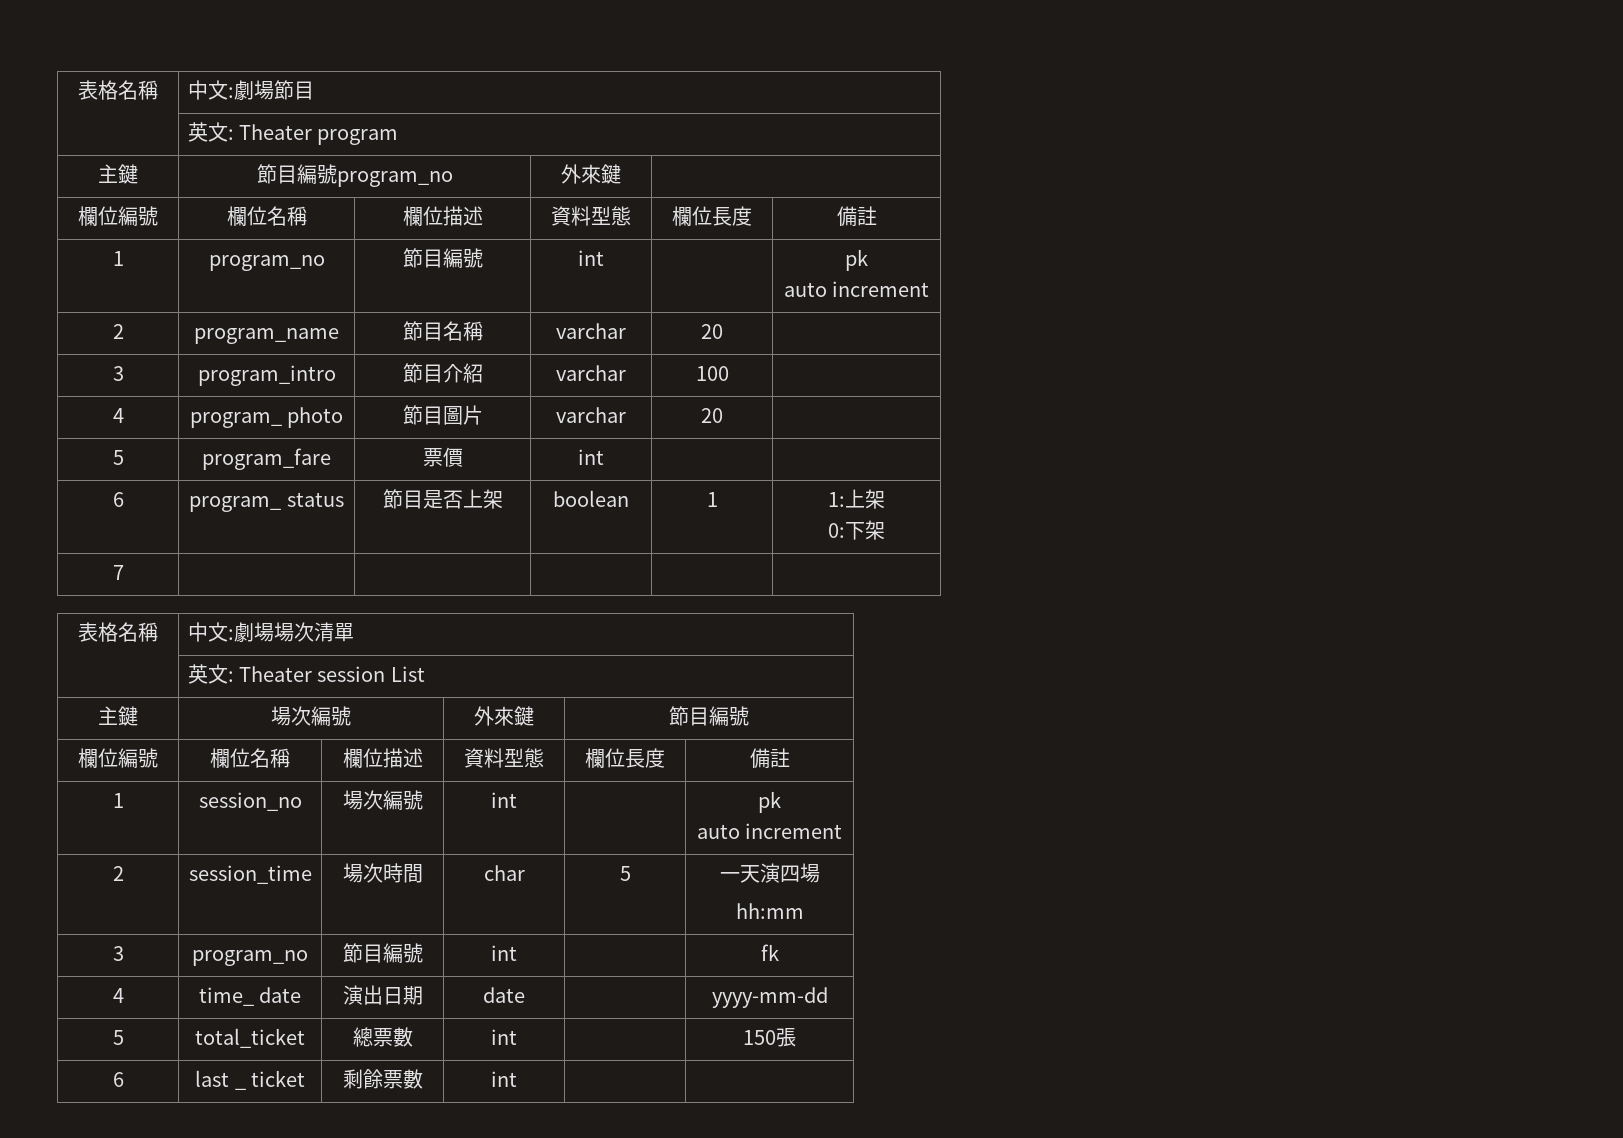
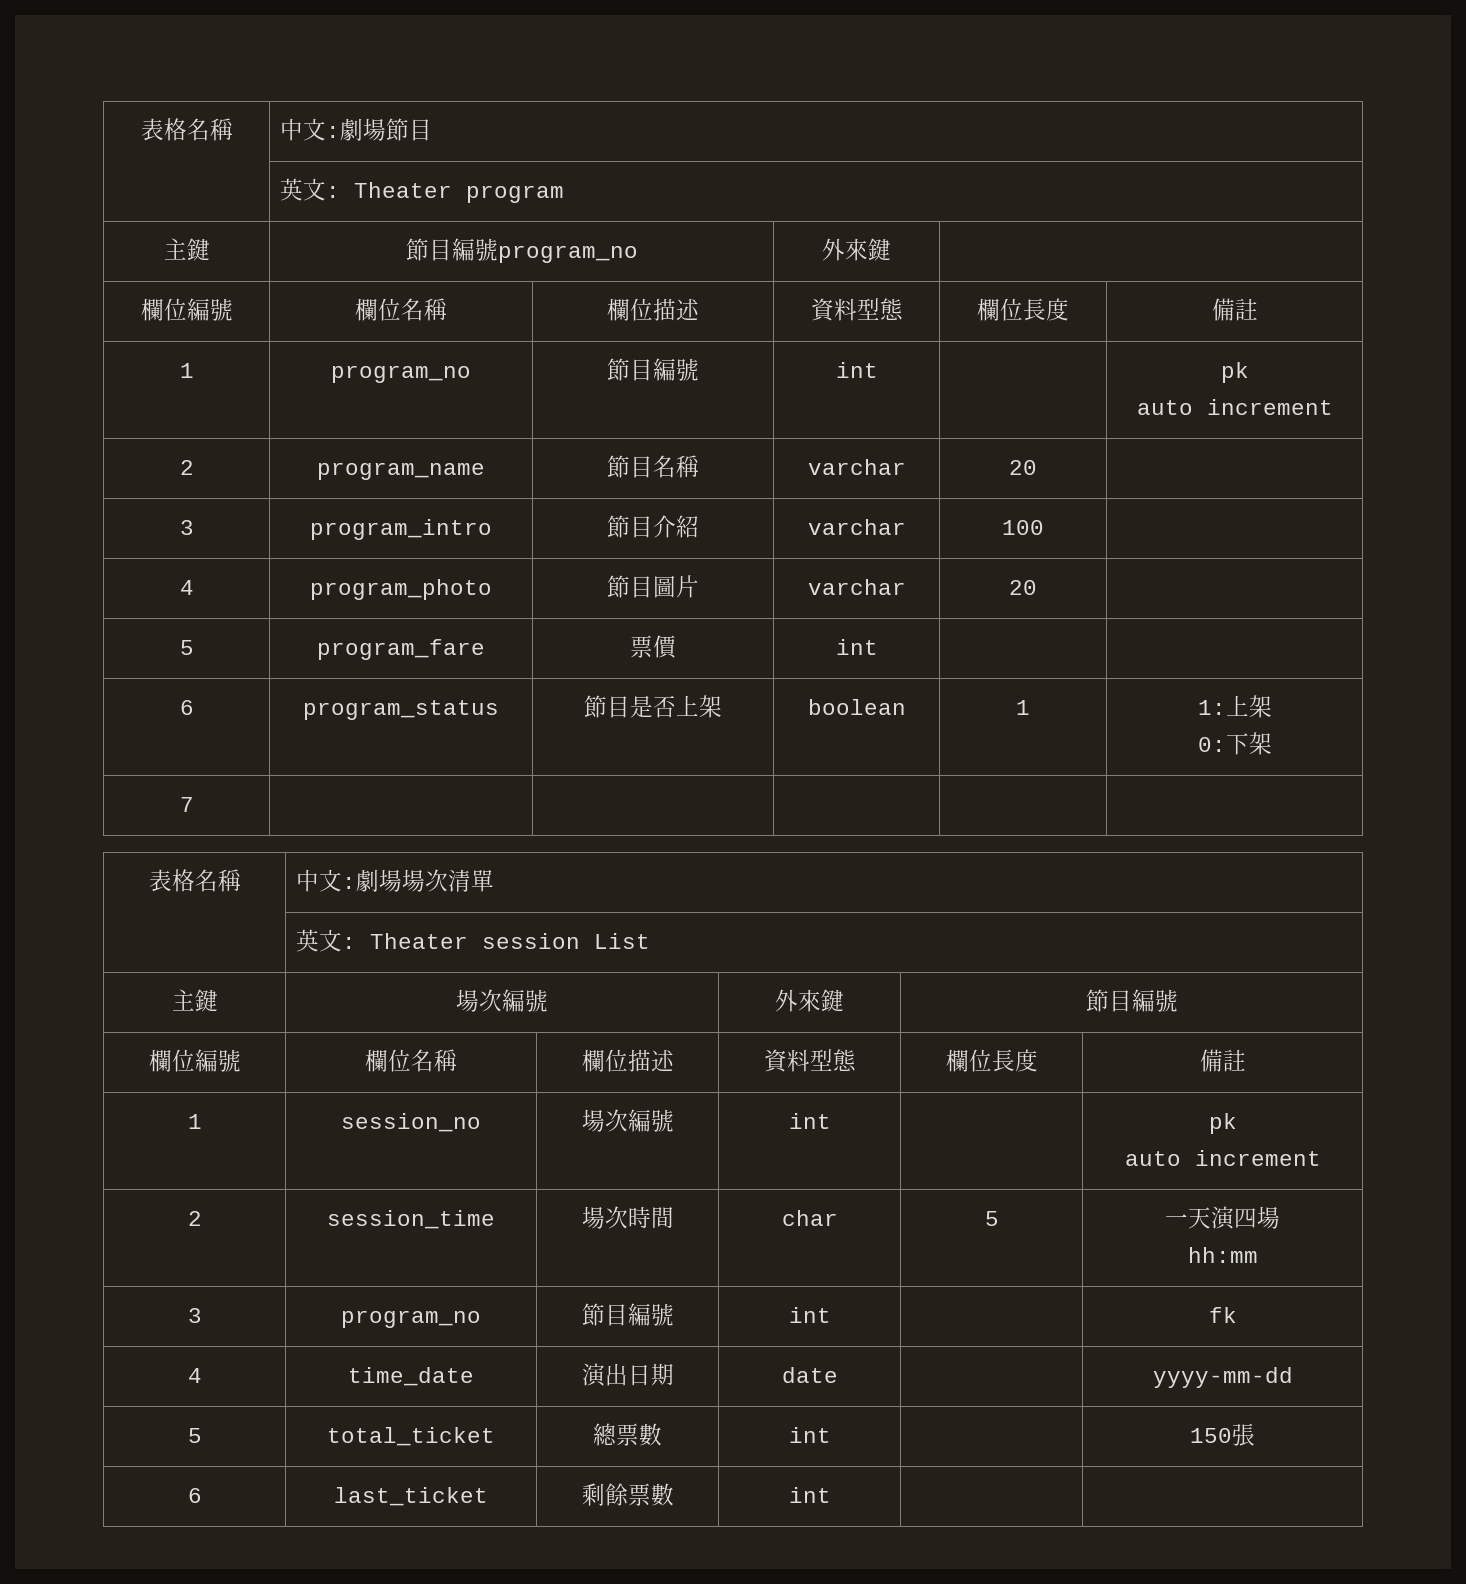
[189,407,344,428] program_ photo -> [310,579,492,600] program_photo
[189,492,344,512] program_ status -> [303,700,499,720] program_status
[198,987,302,1006] time_ date -> [348,1367,474,1386] time_date
[195,1070,230,1087] [234,1087,246,1090] [250,1070,305,1087] last _ ticket -> [334,1487,488,1506] last_ticket

